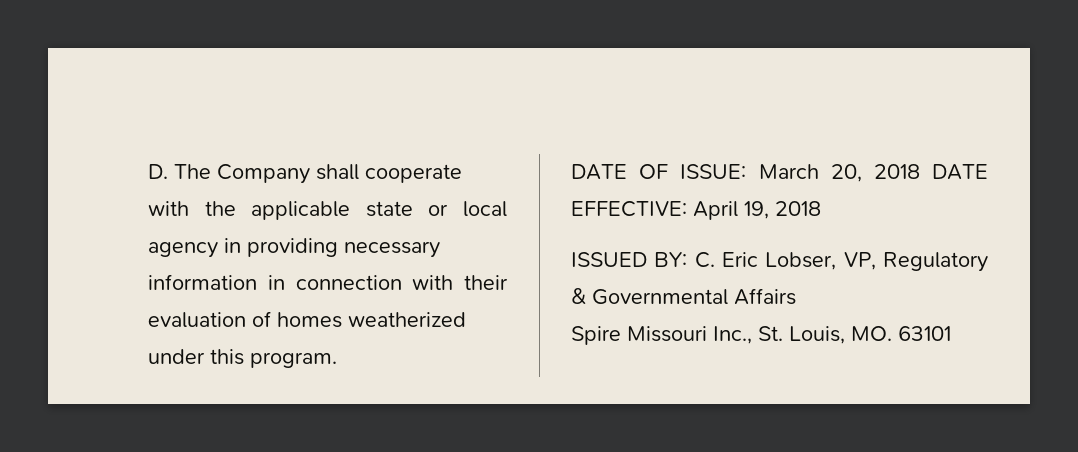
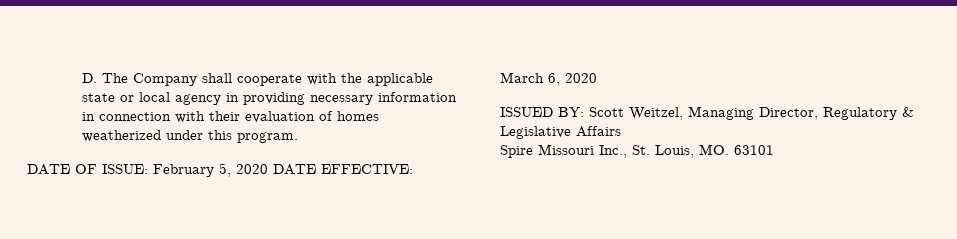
[758,164,988,182] [571,201,821,220] [571,252,876,270] March 20, 2018 DATE EFFECTIVE: April 19, 2018 // ISSUED BY: C. Eric Lobser, VP, -> [153,163,413,177] [500,72,597,86] [500,106,818,120] February 5, 2020 DATE EFFECTIVE: March 6, 2020 // ISSUED BY: Scott Weitzel, Managing Director,
[592,289,728,305] Governmental -> [500,126,571,139] Legislative

